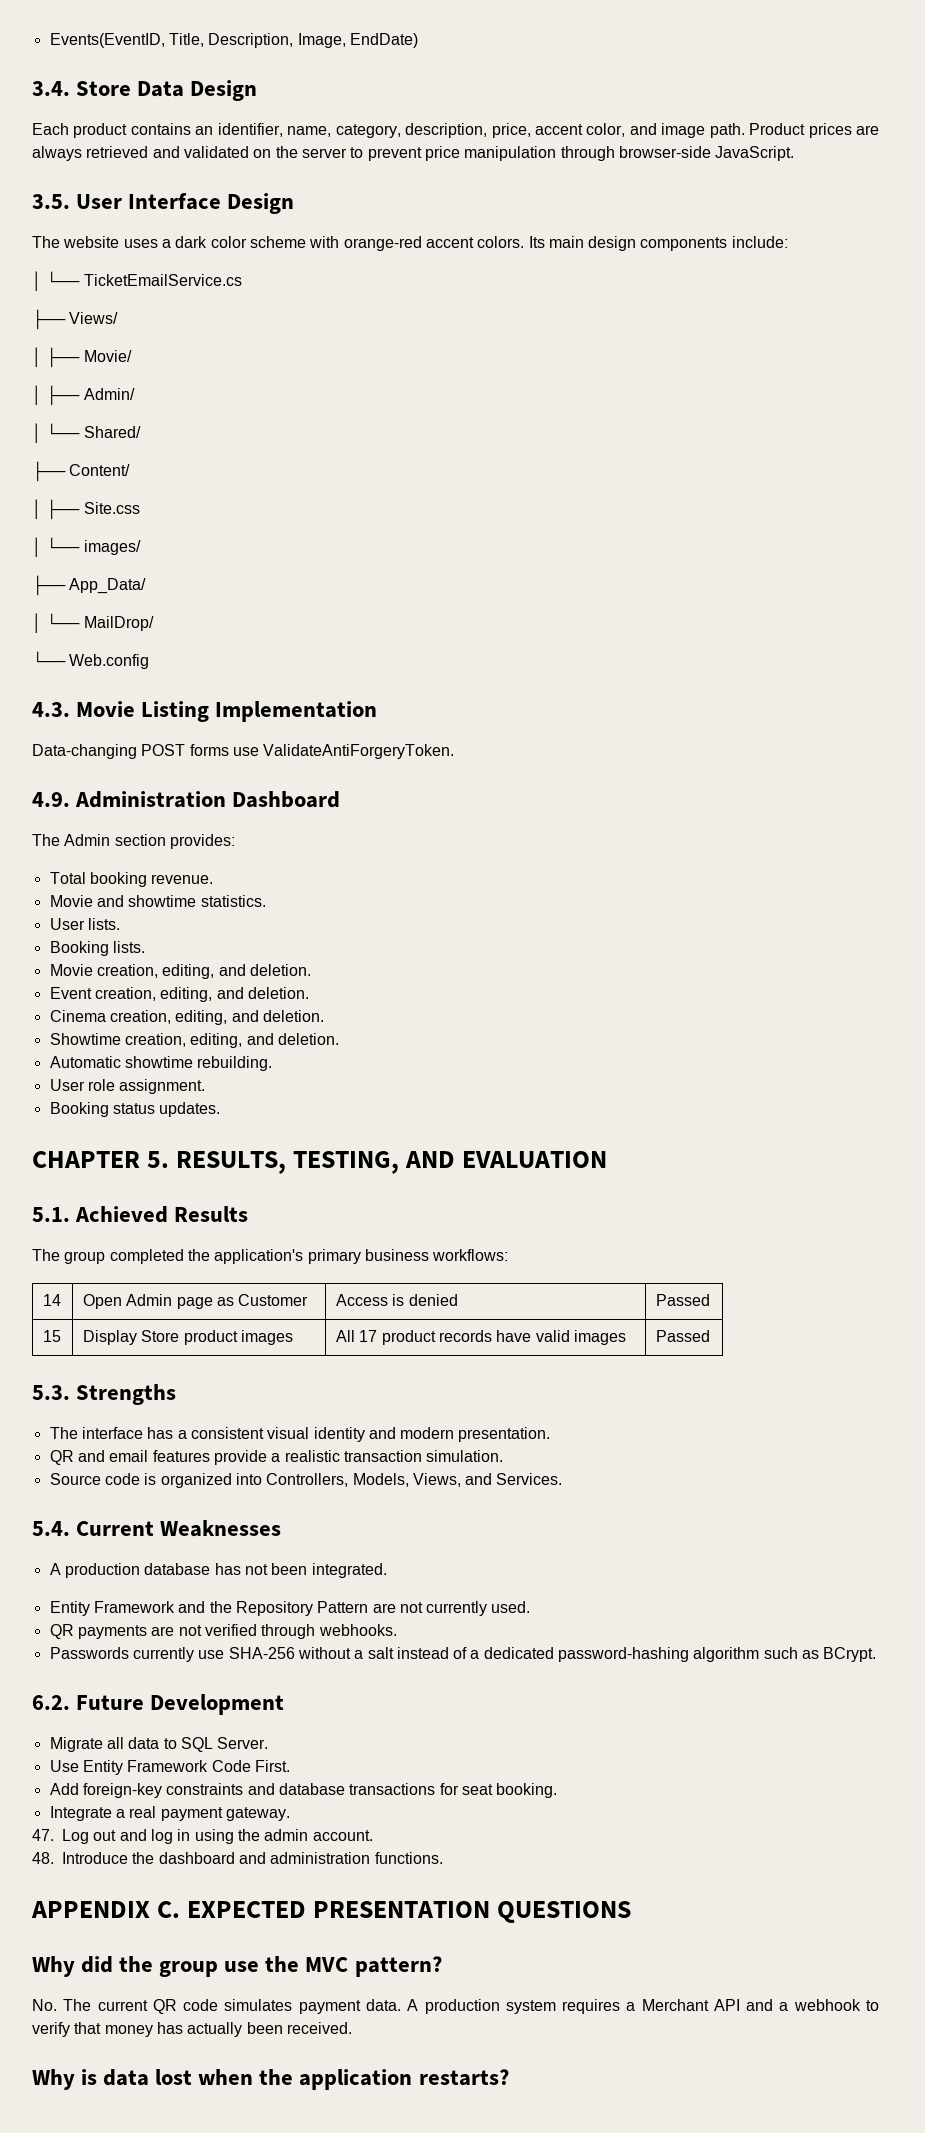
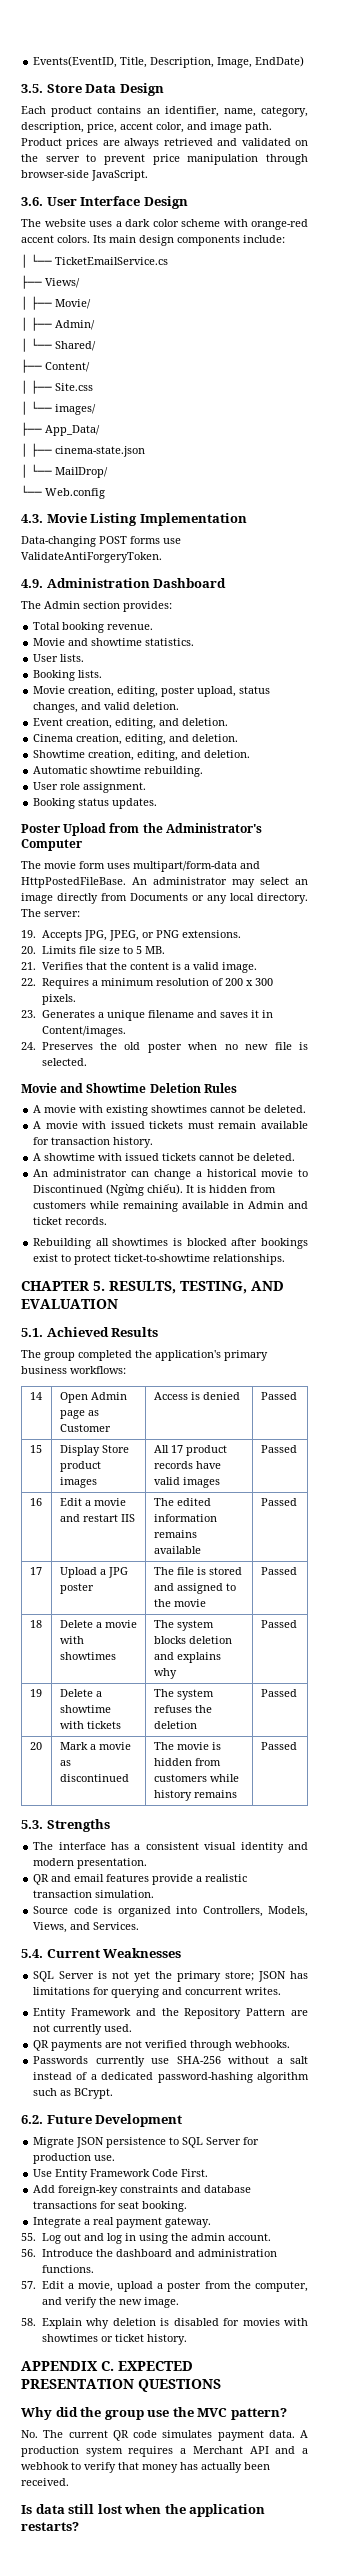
[32,81,70,96] 3.4. -> [21,84,43,93] 3.5.
[32,194,70,209] 3.5. -> [21,197,43,206] 3.6.
(147, 586) none -> [21,443,145,457] // │ ├── cinema-state.json
[218,964,246,976] and -> [161,686,271,697] [33,702,131,713] poster upload, status changes, and valid
(221, 1109) none -> [21,823,262,836] [21,839,83,851] [21,861,260,872] [21,877,308,888] [21,893,308,904] [21,909,80,917] [21,930,241,941] [21,946,165,954] [21,962,257,973] [21,978,273,989] [41,994,76,1005] [21,1010,273,1021] [41,1026,126,1037] [21,1042,308,1053] [41,1058,87,1066] [21,1083,237,1093] [33,1105,307,1116] [33,1121,308,1129] [33,1137,154,1148] [33,1153,296,1161] [33,1169,308,1180] [33,1184,277,1196] [33,1201,308,1212] [33,1217,108,1225] [33,1238,308,1249] [33,1254,286,1265] // Poster Upload from the Administrator's Computer // The movie form uses multipart/form-data and HttpPostedFileBase. An administrator may select an image directly from Documents or any local directory. The server: // 19. Accepts JPG, JPEG, or PNG extensions. // 20. Limits file size to 5 MB. // 21. Verifies that the content is a valid image. // 22. Requires a minimum resolution of 200 x 300 pixels. // 23. Generates a unique filename and saves it in Content/images. // 24. Preserves the old poster when no new file is selected. // Movie and Showtime Deletion Rules // A movie with existing showtimes cannot be deleted. // A movie with issued tickets must remain available for transaction history. // A showtime with issued tickets cannot be deleted. // An administrator can change a historical movie to Discontinued (Ngừng chiếu). It is hidden from customers while remaining available in Admin and ticket records. // Rebuilding all showtimes is blocked after bookings exist to protect ticket-to-showtime relationships.
(710, 1336) none -> [29,1498,42,1506] [59,1498,126,1506] [59,1514,135,1522] [153,1498,211,1506] [153,1514,217,1522] [153,1530,197,1538] [153,1546,201,1554] [260,1498,297,1506] [29,1567,42,1575] [59,1567,128,1578] [59,1583,94,1594] [153,1567,242,1575] [153,1583,236,1594] [153,1599,206,1607] [260,1567,297,1575] [29,1620,42,1628] [59,1620,137,1628] [59,1636,84,1644] [59,1652,116,1660] [153,1620,214,1631] [153,1636,232,1644] [153,1652,221,1663] [153,1668,177,1679] [260,1620,297,1628] [29,1689,42,1697] [59,1689,102,1697] [59,1705,111,1713] [59,1721,121,1729] [153,1689,214,1700] [153,1705,212,1713] [153,1721,197,1729] [260,1689,297,1697] [29,1742,42,1750] [59,1742,131,1750] [59,1760,71,1766] [59,1774,129,1782] [153,1742,221,1750] [153,1758,221,1766] [153,1774,239,1782] [153,1790,237,1801] [260,1742,297,1750] // 16 | Edit a movie and restart IIS | The edited information remains available | Passed // 17 | Upload a JPG poster | The file is stored and assigned to the movie | Passed // 18 | Delete a movie with showtimes | The system blocks deletion and explains why | Passed // 19 | Delete a showtime with tickets | The system refuses the deletion | Passed // 20 | Mark a movie as discontinued | The movie is hidden from customers while history remains | Passed
[49,1563,387,1578] A production database has not been integrated. -> [33,1971,308,1982] [33,1987,282,1998] SQL Server is not yet the primary store; JSON has limitations for querying and concurrent writes.
[106,1737,269,1752] all data to SQL Server. -> [76,2137,260,2148] [33,2153,116,2164] JSON persistence to SQL Server for production use.
[32,1829,54,1841] 47. -> [21,2233,36,2241] 55.
[32,1852,54,1864] 48. -> [21,2249,36,2257] 56.
(443, 1858) none -> [21,2281,308,2292] [41,2297,179,2308] [21,2318,308,2329] [41,2334,187,2345] // 57. Edit a movie, upload a poster from the computer, and verify the new image. // 58. Explain why deletion is disabled for movies with showtimes or ticket history.
[32,2069,150,2090] Why is data -> [21,2504,95,2514] Is data still

